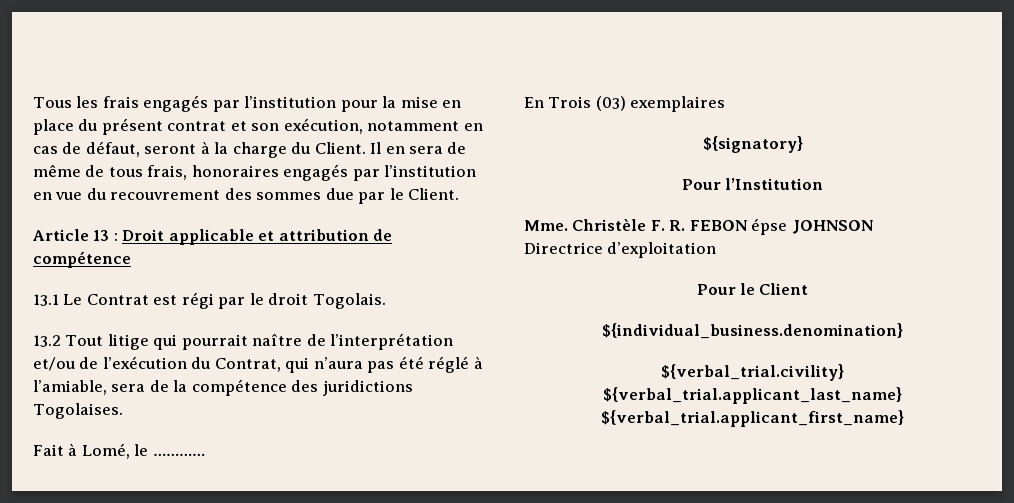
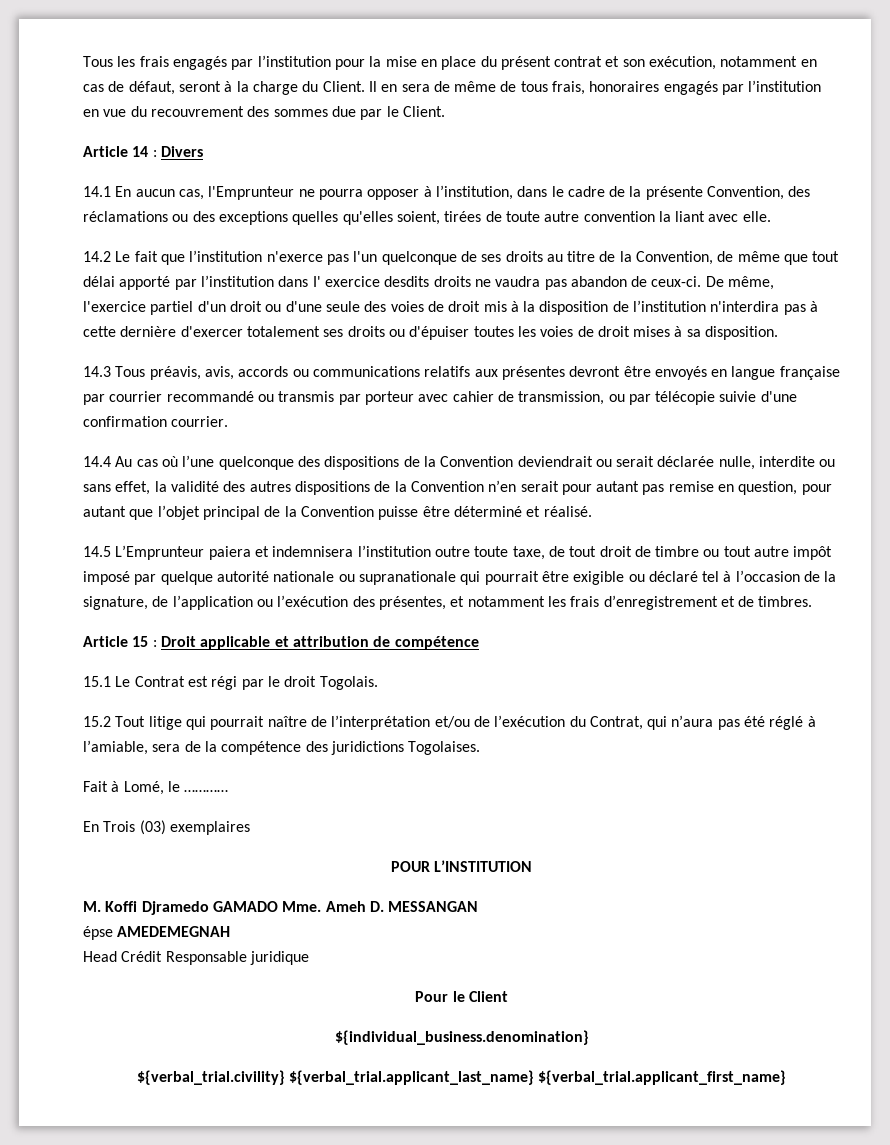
[93,230,110,241] 13 -> [132,146,203,157] [83,185,811,200] [83,211,771,225] [83,250,840,265] [83,275,775,290] [83,300,819,315] [83,326,779,340] [83,366,840,380] [83,391,797,405] [83,416,229,427] [83,455,836,470] [83,480,832,495] [83,505,592,520] [83,545,833,560] [83,570,837,585] [83,595,813,610] [83,636,149,647] 14 : Divers // 14.1 En aucun cas, l'Emprunteur ne pourra opposer à l’institution, dans le cadre de la présente Convention, des réclamations ou des exceptions quelles qu'elles soient, tirées de toute autre convention la liant avec elle. // 14.2 Le fait que l’institution n'exerce pas l'un quelconque de ses droits au titre de la Convention, de même que tout délai apporté par l’institution dans I' exercice desdits droits ne vaudra pas abandon de ceux-ci. De même, l'exercice partiel d'un droit ou d'une seule des voies de droit mis à la disposition de l’institution n'interdira pas à cette dernière d'exercer totalement ses droits ou d'épuiser toutes les voies de droit mises à sa disposition. // 14.3 Tous préavis, avis, accords ou communications relatifs aux présentes devront être envoyés en langue française par courrier recommandé ou transmis par porteur avec cahier de transmission, ou par télécopie suivie d'une confirmation courrier. // 14.4 Au cas où l’une quelconque des dispositions de la Convention deviendrait ou serait déclarée nulle, interdite ou sans effet, la validité des autres dispositions de la Convention n’en serait pour autant pas remise en question, pour autant que l’objet principal de la Convention puisse être déterminé et réalisé. // 14.5 L’Emprunteur paiera et indemnisera l’institution outre toute taxe, de tout droit de timbre ou tout autre impôt imposé par quelque autorité nationale ou supranationale qui pourrait être exigible ou déclaré tel à l’occasion de la signature, de l’application ou l’exécution des présentes, et notamment les frais d’enregistrement et de timbres. // Article 15
[33,294,59,306] 13.1 -> [83,676,111,687] 15.1
[33,335,61,347] 13.2 -> [83,716,111,727] 15.2
[702,136,803,153] [681,178,824,190] [524,218,873,235] [524,242,717,258] ${signatory} // Pour l’Institution // Mme. Christèle F. R. FEBON épse JOHNSON // Directrice d’exploitation -> [390,860,533,872] [83,901,479,915] [83,926,231,940] [83,951,309,965] POUR L’INSTITUTION // M. Koffi Djramedo GAMADO Mme. Ameh D. MESSANGAN // épse AMEDEMEGNAH // Head Crédit Responsable juridique

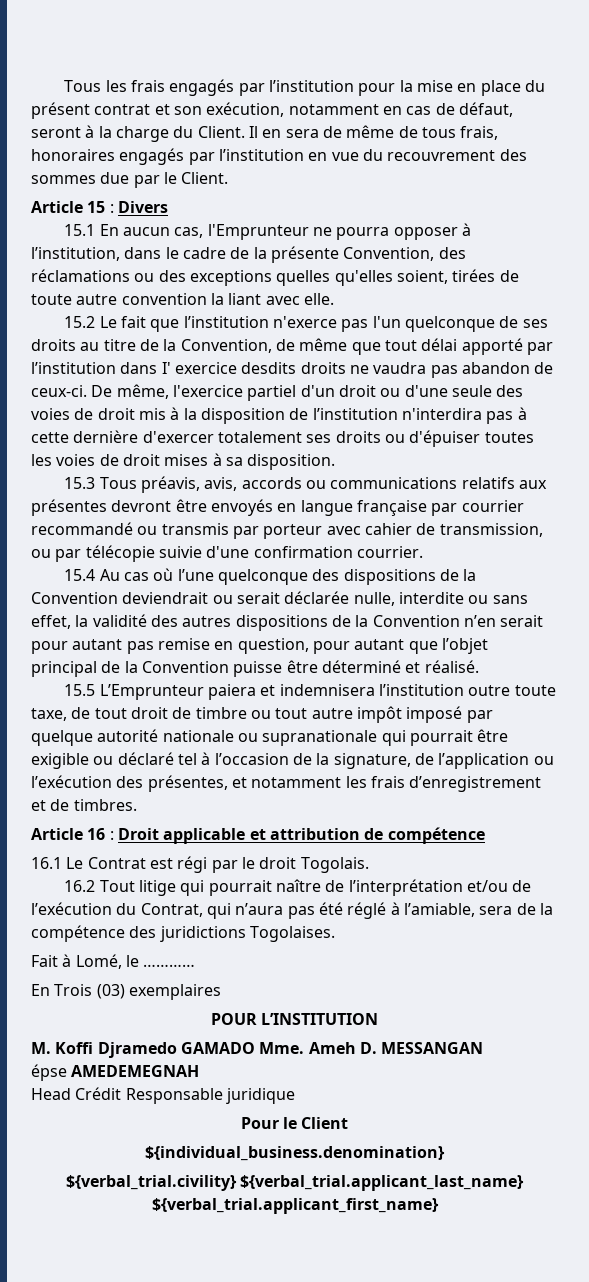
[132,146,149,157] 14 -> [87,201,106,213] 15
[83,186,111,197] 14.1 -> [64,224,96,236] 15.1
[83,251,111,262] 14.2 -> [64,316,96,328] 15.2
[83,366,111,377] 14.3 -> [64,477,96,489] 15.3
[83,456,111,467] 14.4 -> [64,569,96,581] 15.4
[83,546,111,557] 14.5 -> [64,684,96,696] 15.5
[132,636,149,647] 15 -> [87,828,106,840] 16
[83,676,111,687] 15.1 -> [31,857,62,869] 16.1
[83,716,111,727] 15.2 -> [64,880,96,892] 16.2

